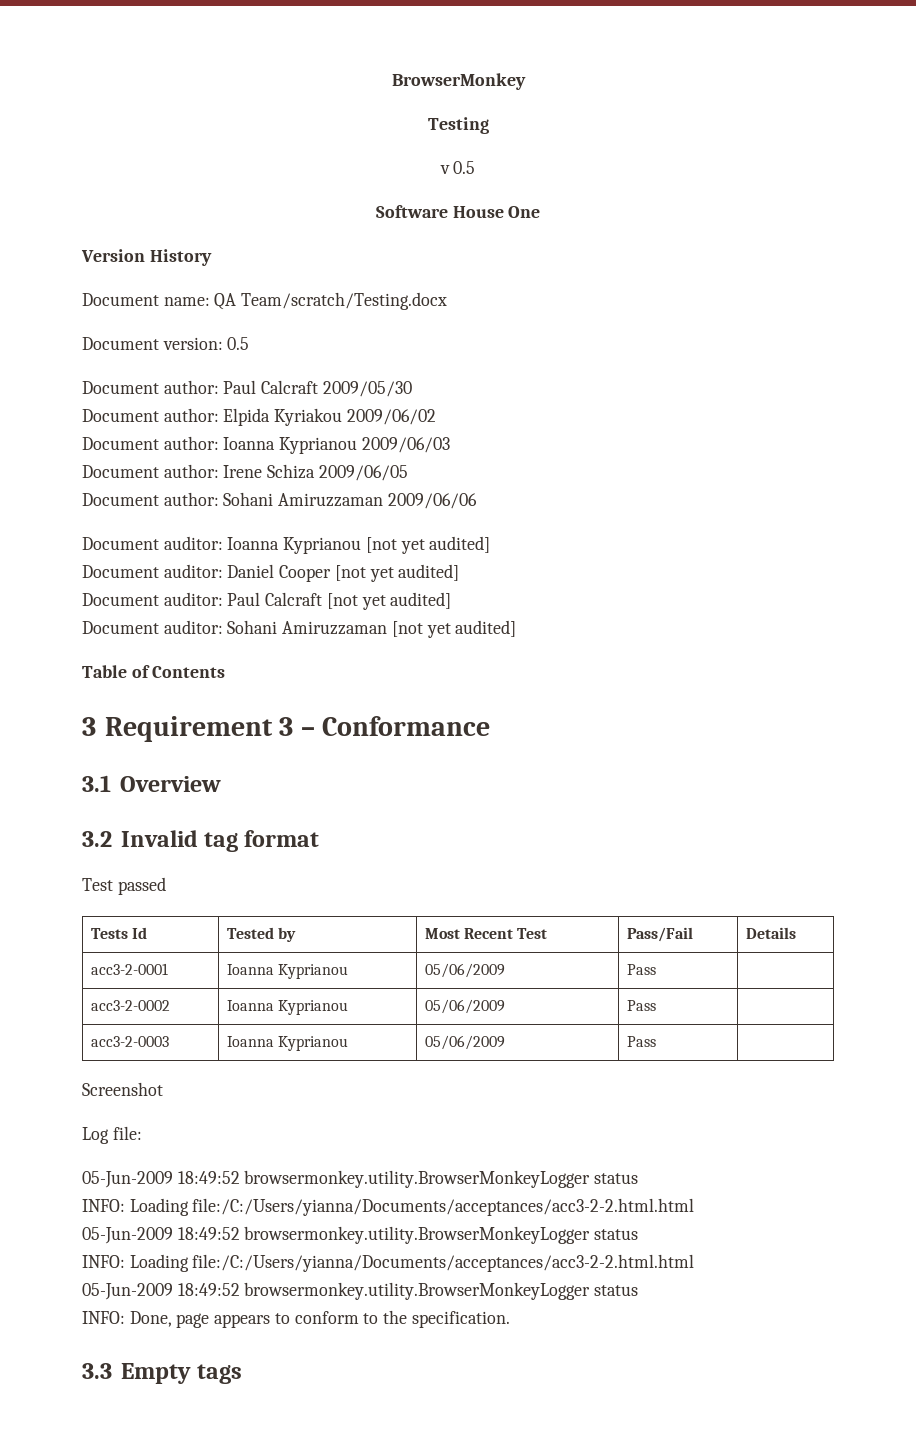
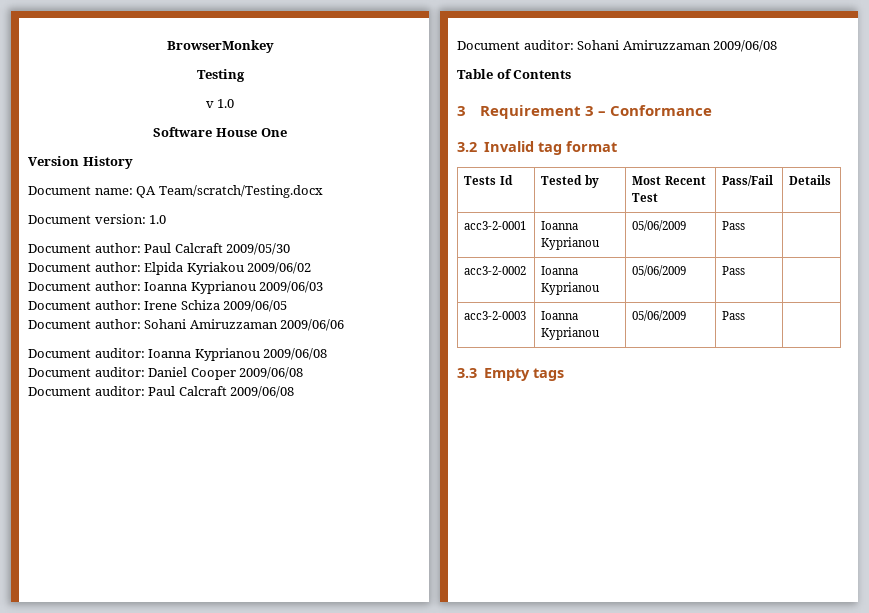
[453,161,476,174] 0.5 -> [217,99,235,108] 1.0
[227,337,250,350] 0.5 -> [149,215,167,224] 1.0
[365,536,491,554] [not yet audited] -> [263,348,328,360] 2009/06/08
[334,564,460,582] [not yet audited] -> [239,367,304,379] 2009/06/08
[326,592,452,610] [not yet audited] -> [230,386,295,398] 2009/06/08
[391,620,517,638] [not yet audited] -> [713,40,778,52] 2009/06/08
[82,775,221,792] // 3.1 Overview -> (712, 110) none
[82,877,166,895] // Test passed -> (617, 146) none
[82,1082,163,1096] [82,1126,142,1144] [82,1170,639,1188] [82,1198,695,1216] [82,1226,639,1244] [82,1254,695,1272] [82,1282,639,1300] [82,1310,510,1328] // Screenshot // Log file: // 05-Jun-2009 18:49:52 browsermonkey.utility.BrowserMonkeyLogger status // INFO: Loading file:/C:/Users/yianna/Documents/acceptances/acc3-2-2.html.html // 05-Jun-2009 18:49:52 browsermonkey.utility.BrowserMonkeyLogger status // INFO: Loading file:/C:/Users/yianna/Documents/acceptances/acc3-2-2.html.html // 05-Jun-2009 18:49:52 browsermonkey.utility.BrowserMonkeyLogger status // INFO: Done, page appears to conform to the specification. -> (746, 315) none

